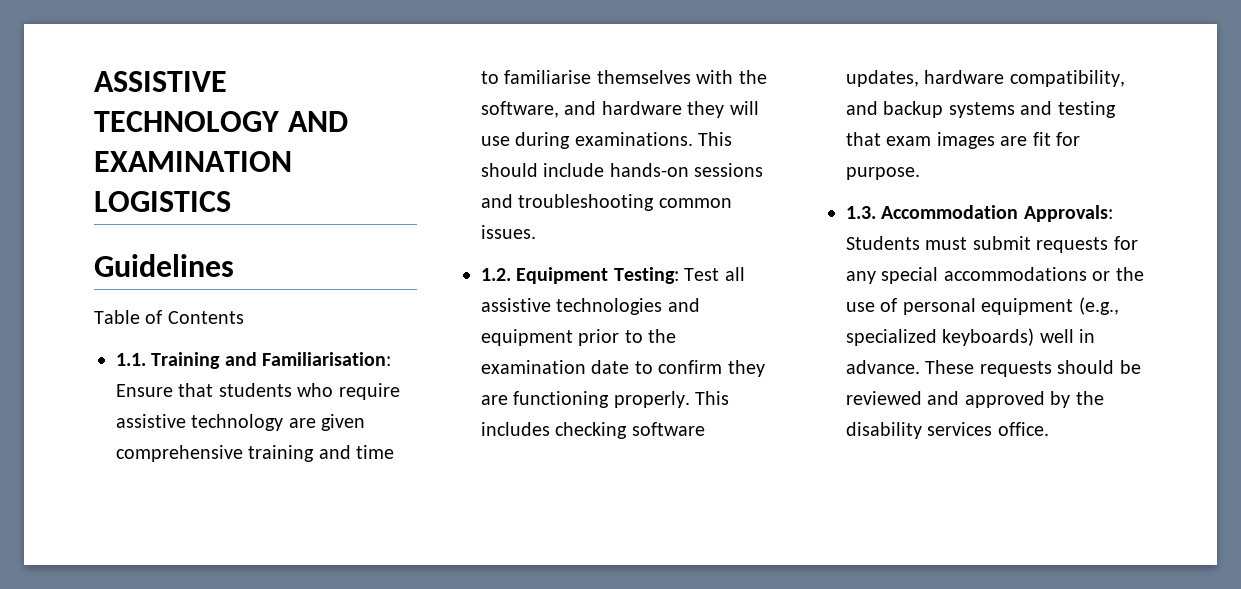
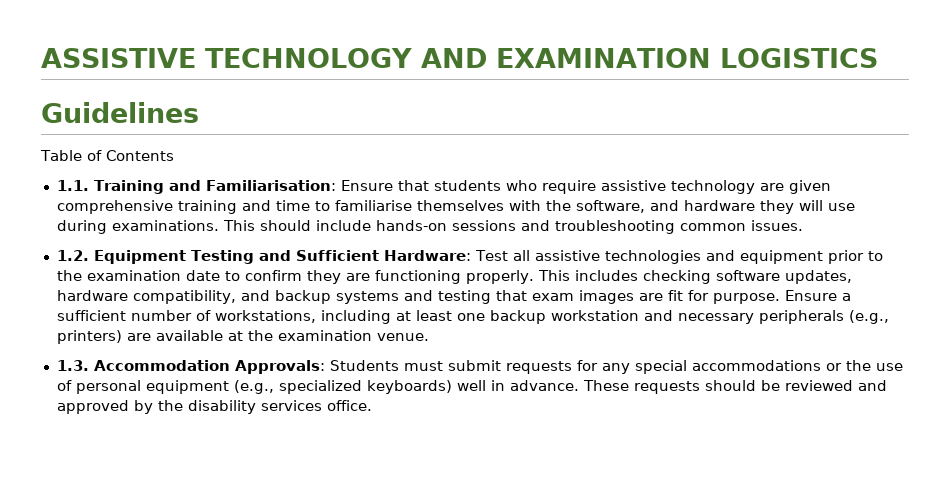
[613,267,679,284] Testing: -> [190,250,471,264] Testing and Sufficient Hardware:
(920, 173) none -> [784,290,851,301] [56,310,889,324] [56,330,429,344] Ensure a sufficient number of workstations, including at least one backup workstation and necessary peripherals (e.g., printers) are available at the examination venue.

